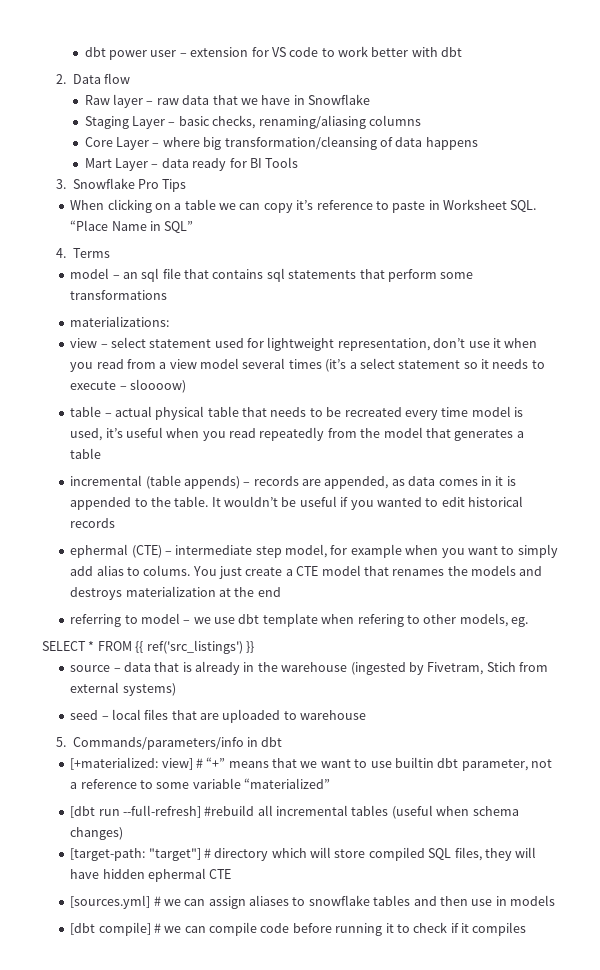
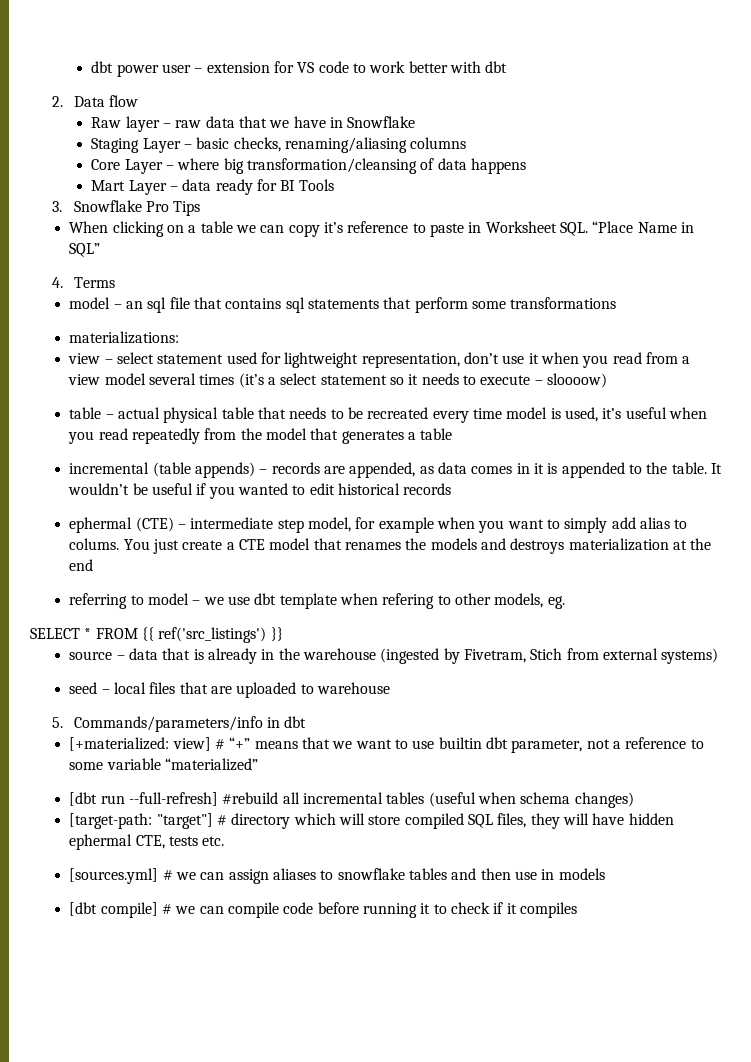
[209,869,232,879] CTE -> [135,835,225,849] CTE, tests etc.

